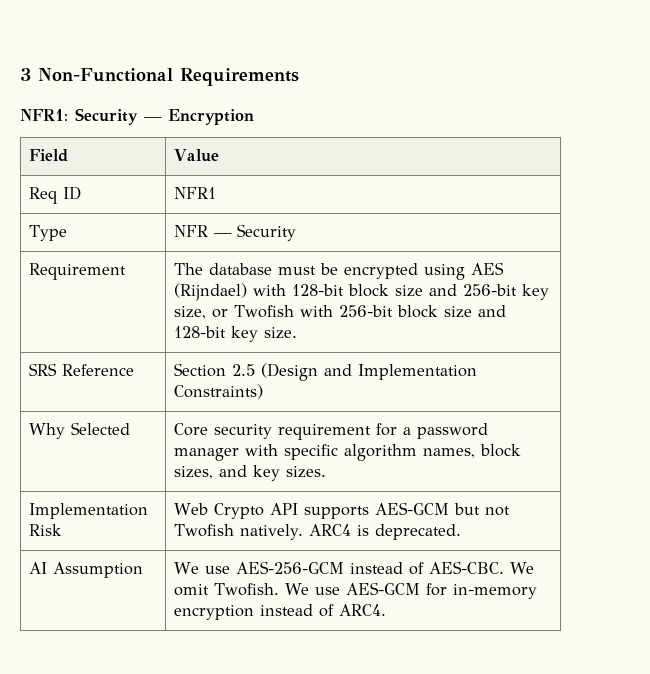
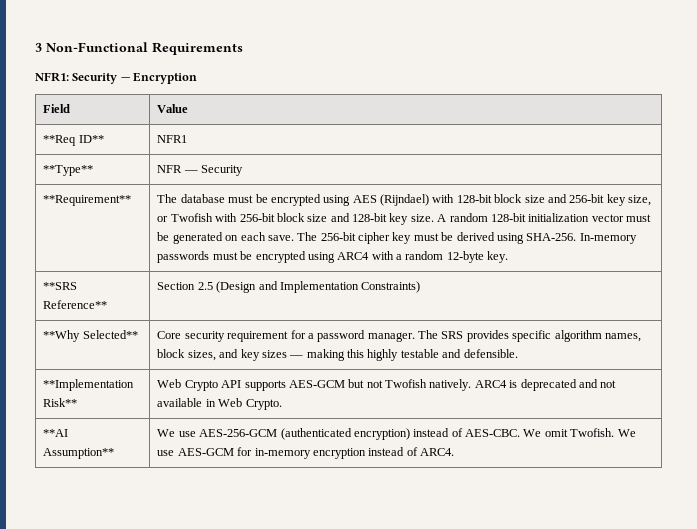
[28,186,81,204] Req ID -> [43,135,104,146] **Req ID**
[28,225,67,241] Type -> [43,165,94,176] **Type**
[28,263,126,280] Requirement -> [43,195,132,206] **Requirement**
[28,363,134,376] // SRS Reference -> [437,213,652,222] [157,232,637,244] [157,251,509,263] [43,282,78,290] [43,300,108,309] A random 128-bit initialization vector must be generated on each save. The 256-bit cipher key must be derived using SHA-256. In-memory passwords must be encrypted using ARC4 with a random 12-byte key. // **SRS Reference**
[28,422,130,439] Why Selected -> [43,330,138,342] **Why Selected**
[173,444,278,461] manager with -> [367,330,509,342] manager. The SRS provides
[285,466,326,478] [28,503,148,519] [28,524,62,536] sizes. // Implementation Risk -> [261,349,518,361] [43,379,135,391] [43,398,78,407] sizes — making this highly testable and defensible. // **Implementation Risk**
[375,524,462,540] [28,562,143,578] deprecated. // AI Assumption -> [520,379,617,391] [157,398,282,410] [43,429,69,437] [43,448,115,459] deprecated and not available in Web Crypto. // **AI Assumption**
(344, 567) none -> [280,428,410,440] (authenticated encryption)

